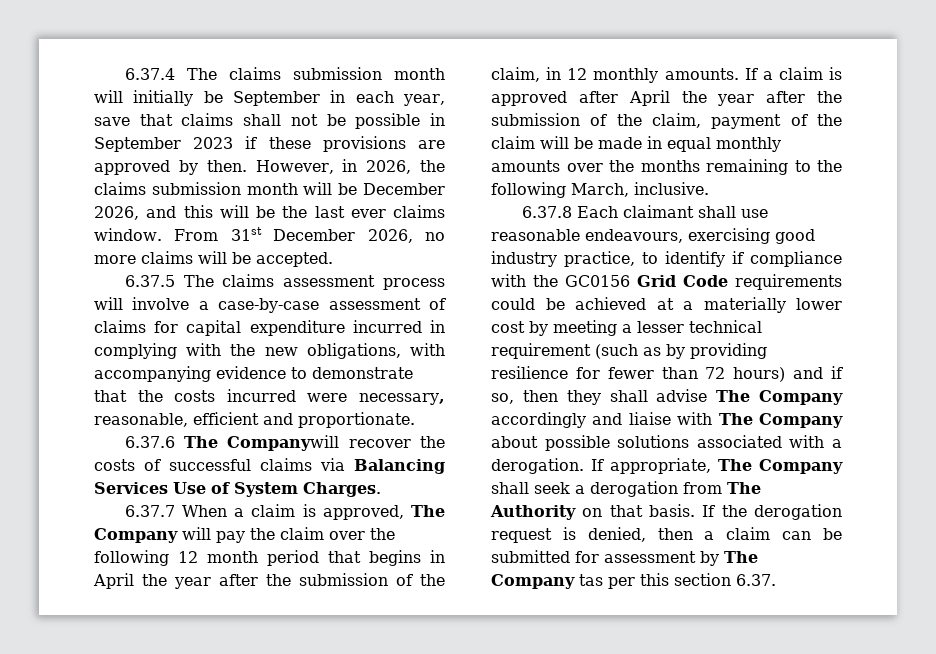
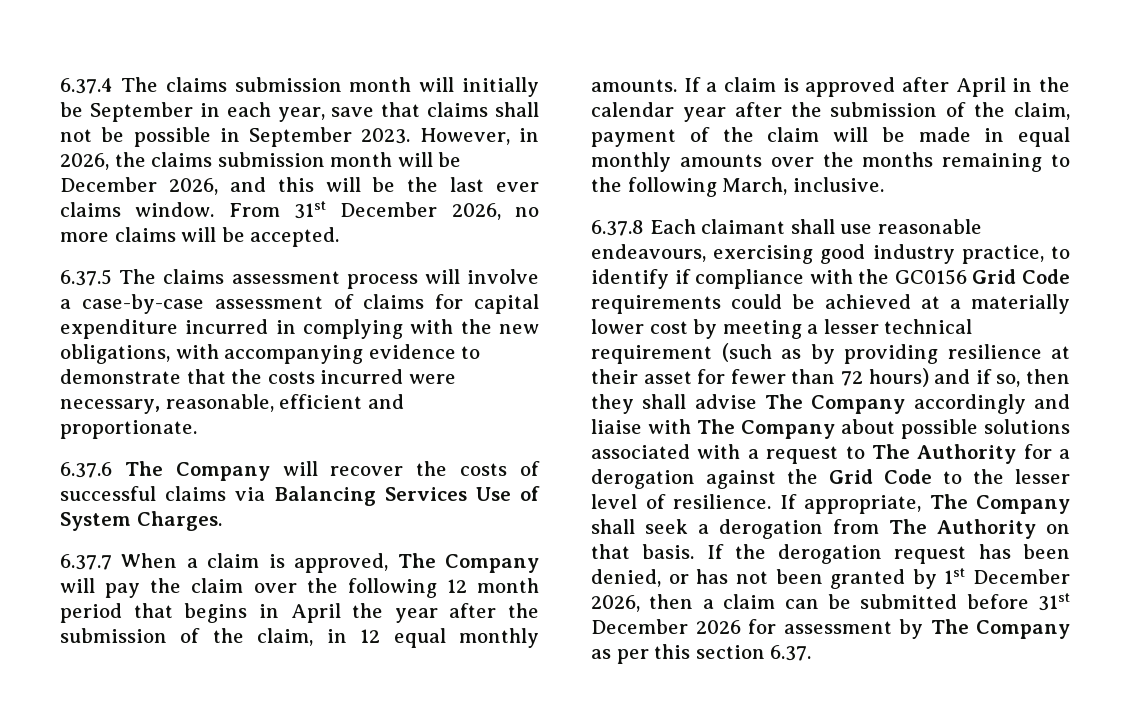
[193,136,445,152] [94,160,247,175] 2023 if these provisions are approved by then. -> [361,128,411,144] 2023.
[227,435,340,451] Companywill -> [175,461,318,481] Company will
(588, 74) none -> [393,628,446,648] equal
[681,91,707,103] the -> [1012,77,1070,92] [591,102,674,117] in the calendar
(568, 372) none -> [1051,346,1070,359] [591,369,692,384] at their asset
[491,458,584,474] derogation. -> [766,444,1070,464] [591,469,1070,489] [591,494,771,509] request to The Authority for a derogation against the Grid Code to the lesser level of resilience.
[562,527,646,542] is denied, -> [978,544,1070,559] [591,568,1070,589] [591,595,640,612] has been denied, or has not been granted by 1st December 2026,
(570, 556) none -> [966,593,1070,611] [591,619,741,634] before 31st December 2026
[579,574,603,586] tas -> [591,649,611,659] as

